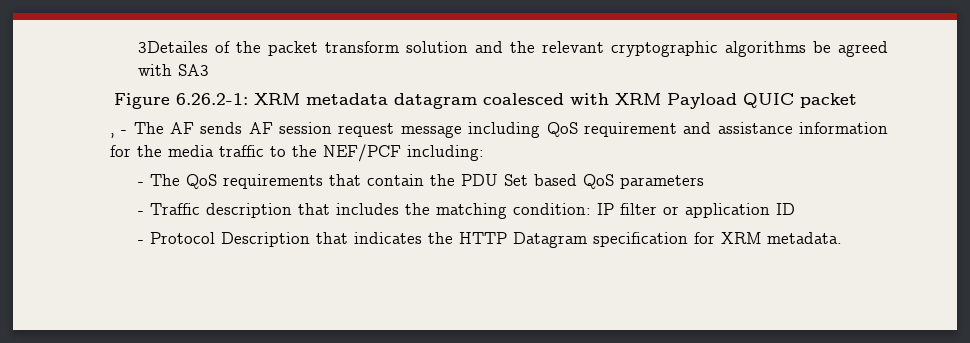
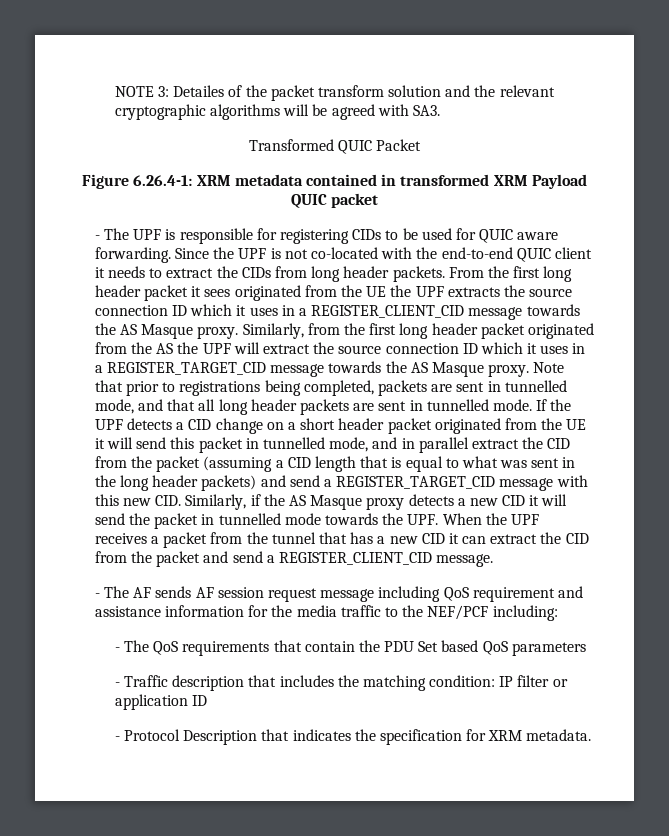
[137,41,208,53] 3Detailes -> [114,85,225,97] NOTE 3: Detailes
(806, 49) none -> [283,104,310,116] will
[177,64,209,76] SA3 -> [412,105,440,116] [248,139,422,154] SA3. // Transformed QUIC Packet
[175,93,248,105] 6.26.2-1: -> [133,175,193,186] 6.26.4-1:
[393,93,609,109] datagram coalesced with -> [306,174,490,186] contained in transformed
[109,133,115,138] , -> [94,228,559,244] [94,247,592,263] [94,266,573,282] [94,285,573,301] [94,304,580,320] [94,323,594,339] [94,342,586,354] [94,361,565,377] [94,380,567,396] [94,399,572,415] [94,418,587,434] [94,437,571,453] [94,456,576,472] [94,475,588,491] [94,494,568,510] [94,513,539,529] [94,532,589,548] [94,551,494,567] - The UPF is responsible for registering CIDs to be used for QUIC aware forwarding. Since the UPF is not co-located with the end-to-end QUIC client it needs to extract the CIDs from long header packets. From the first long header packet it sees originated from the UE the UPF extracts the source connection ID which it uses in a REGISTER_CLIENT_CID message towards the AS Masque proxy. Similarly, from the first long header packet originated from the AS the UPF will extract the source connection ID which it uses in a REGISTER_TARGET_CID message towards the AS Masque proxy. Note that prior to registrations being completed, packets are sent in tunnelled mode, and that all long header packets are sent in tunnelled mode. If the UPF detects a CID change on a short header packet originated from the UE it will send this packet in tunnelled mode, and in parallel extract the CID from the packet (assuming a CID length that is equal to what was sent in the long header packets) and send a REGISTER_TARGET_CID message with this new CID. Similarly, if the AS Masque proxy detects a new CID it will send the packet in tunnelled mode towards the UPF. When the UPF receives a packet from the tunnel that has a new CID it can extract the CID from the packet and send a REGISTER_CLIENT_CID message. //
[458,232,587,248] HTTP Datagram -> (376, 735) none

